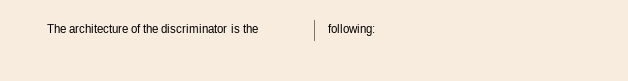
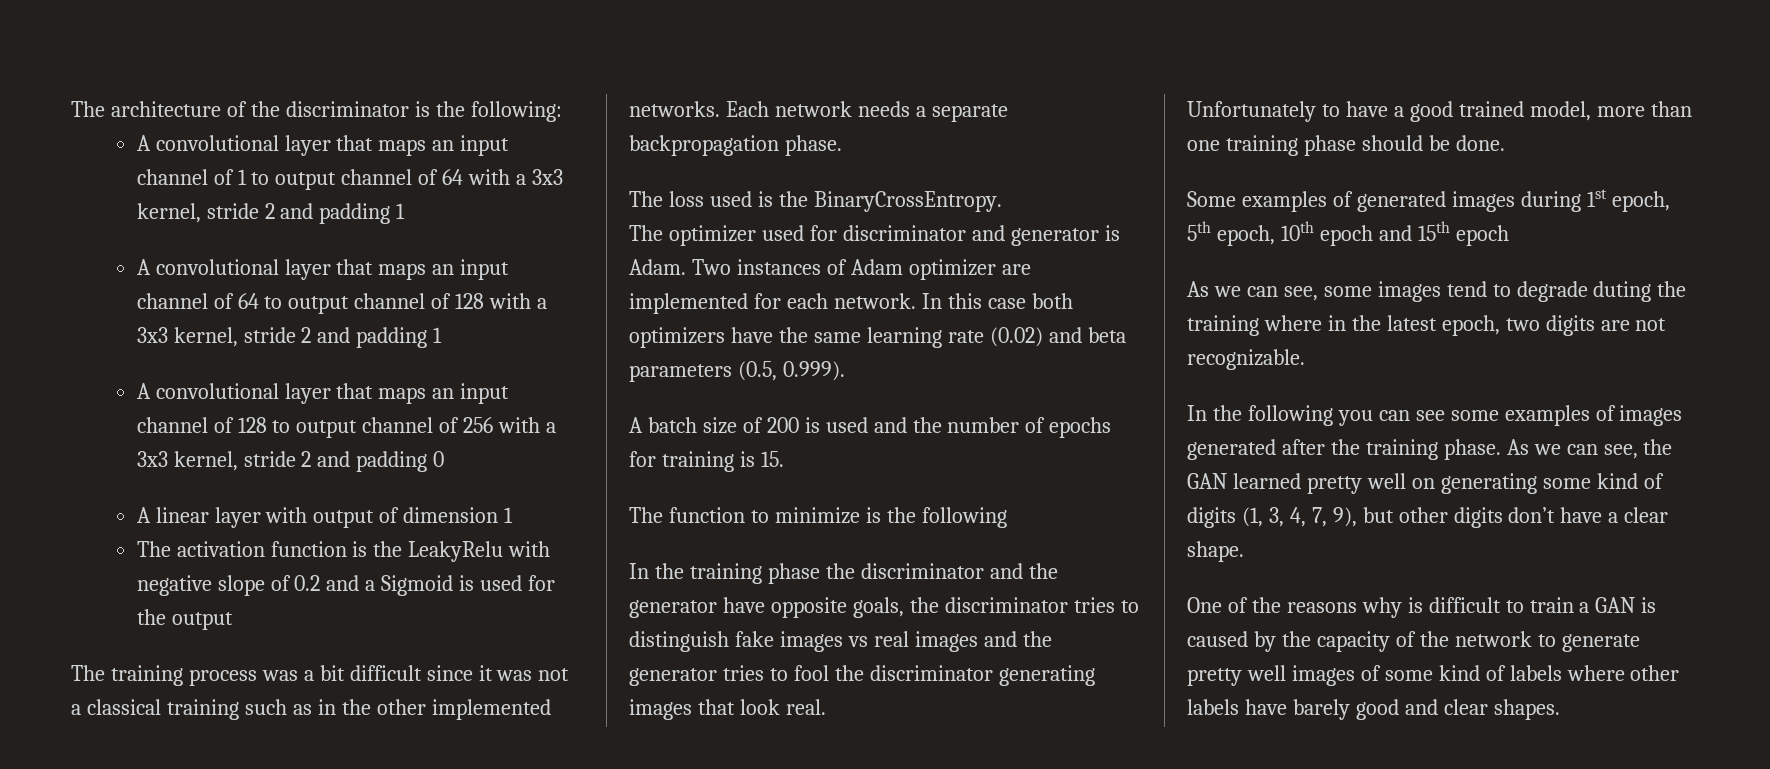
(375, 30) none -> [136,135,510,156] [136,169,564,190] [136,203,406,224] [136,259,510,280] [136,293,548,314] [136,327,443,348] [136,383,510,404] [136,417,557,438] [136,451,445,472] [136,507,514,528] [136,541,551,562] [136,575,556,596] [136,609,233,630] [71,665,570,686] [71,699,551,720] [629,101,1008,122] [629,135,842,156] [629,191,1002,212] [629,225,1120,246] [629,259,1031,280] [629,293,1073,314] [629,327,1126,348] [629,361,845,382] [629,417,1112,438] [629,451,784,472] [629,507,1007,528] [629,563,1058,584] [629,597,1139,618] [629,631,1052,652] [629,665,1095,686] [629,699,826,720] [1187,101,1692,122] [1187,135,1505,156] [1187,189,1670,212] [1187,221,1509,246] [1187,281,1687,302] [1187,315,1667,336] [1187,349,1305,370] [1187,405,1683,426] [1187,439,1673,460] [1187,473,1664,494] [1187,507,1669,528] [1187,541,1244,562] [1187,597,1657,618] [1187,631,1640,652] [1187,665,1680,686] [1187,699,1560,720] // A convolutional layer that maps an input channel of 1 to output channel of 64 with a 3x3 kernel, stride 2 and padding 1 // A convolutional layer that maps an input channel of 64 to output channel of 128 with a 3x3 kernel, stride 2 and padding 1 // A convolutional layer that maps an input channel of 128 to output channel of 256 with a 3x3 kernel, stride 2 and padding 0 // A linear layer with output of dimension 1 // The activation function is the LeakyRelu with negative slope of 0.2 and a Sigmoid is used for the output // The training process was a bit difficult since it was not a classical training such as in the other implemented networks. Each network needs a separate backpropagation phase. // The loss used is the BinaryCrossEntropy. // The optimizer used for discriminator and generator is Adam. Two instances of Adam optimizer are implemented for each network. In this case both optimizers have the same learning rate (0.02) and beta parameters (0.5, 0.999). // A batch size of 200 is used and the number of epochs for training is 15. // The function to minimize is the following // In the training phase the discriminator and the generator have opposite goals, the discriminator tries to distinguish fake images vs real images and the generator tries to fool the discriminator generating images that look real. // Unfortunately to have a good trained model, more than one training phase should be done. // Some examples of generated images during 1st epoch, 5th epoch, 10th epoch and 15th epoch // As we can see, some images tend to degrade duting the training where in the latest epoch, two digits are not recognizable. // In the following you can see some examples of images generated after the training phase. As we can see, the GAN learned pretty well on generating some kind of digits (1, 3, 4, 7, 9), but other digits don’t have a clear shape. // One of the reasons why is difficult to train a GAN is caused by the capacity of the network to generate pretty well images of some kind of labels where other labels have barely good and clear shapes.

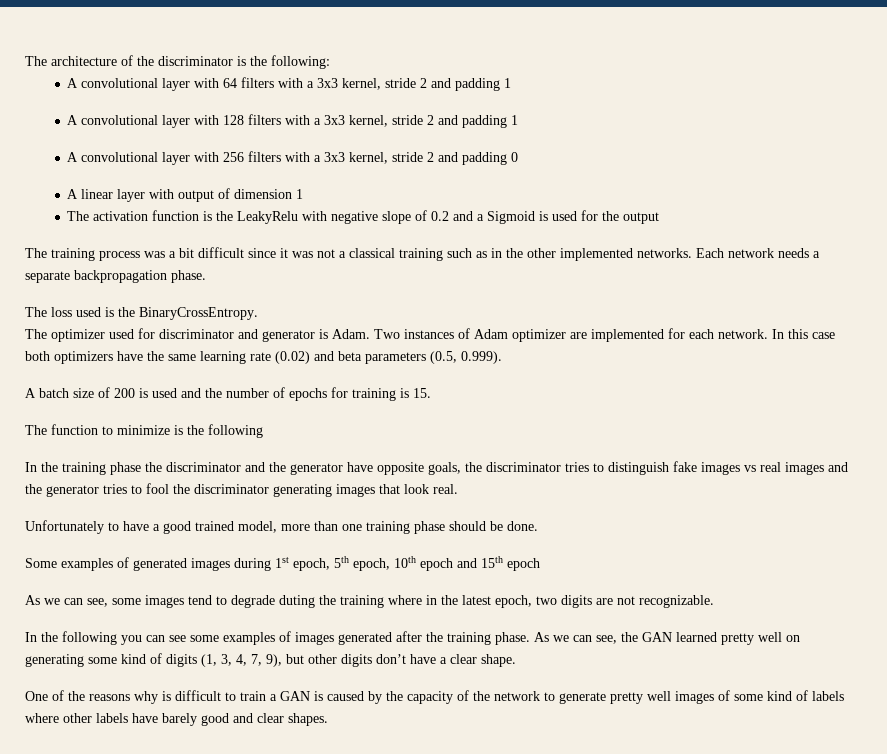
[336,135,510,156] [136,169,464,190] that maps an input channel of 1 to output channel of 64 -> [194,77,275,88] with 64 filters
[336,259,510,280] [136,293,485,314] that maps an input channel of 64 to output channel of 128 -> [194,114,282,125] with 128 filters
[336,383,510,404] [136,417,494,438] that maps an input channel of 128 to output channel of 256 -> [194,151,282,162] with 256 filters

